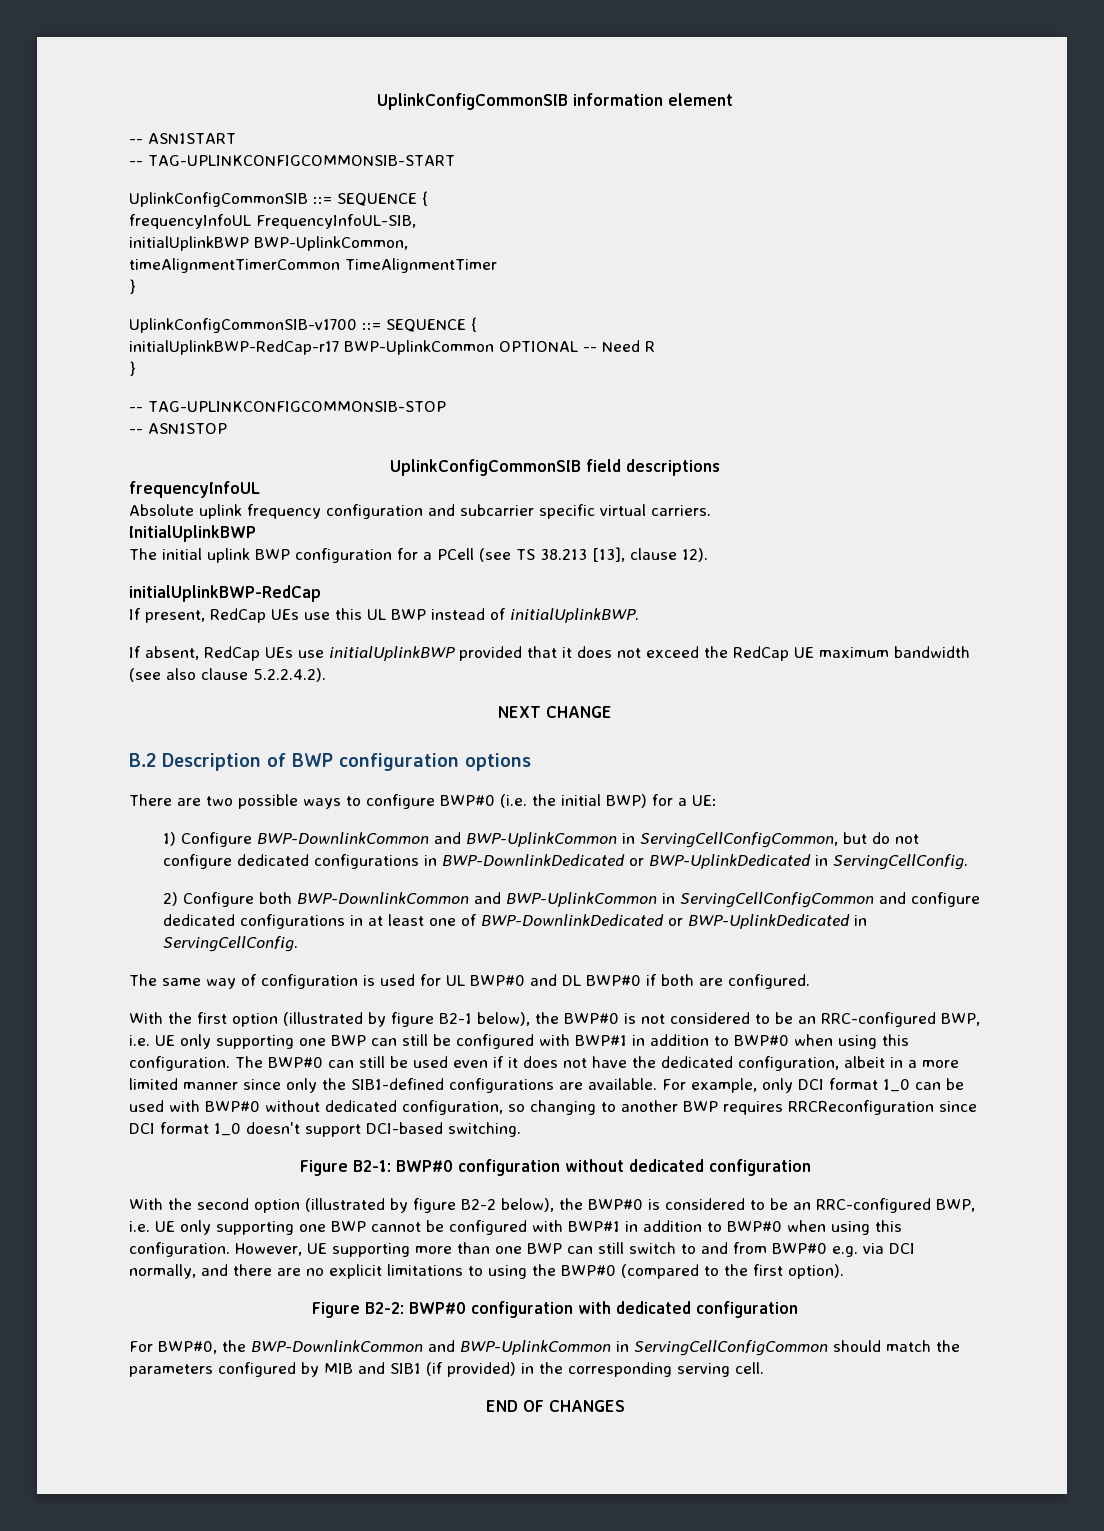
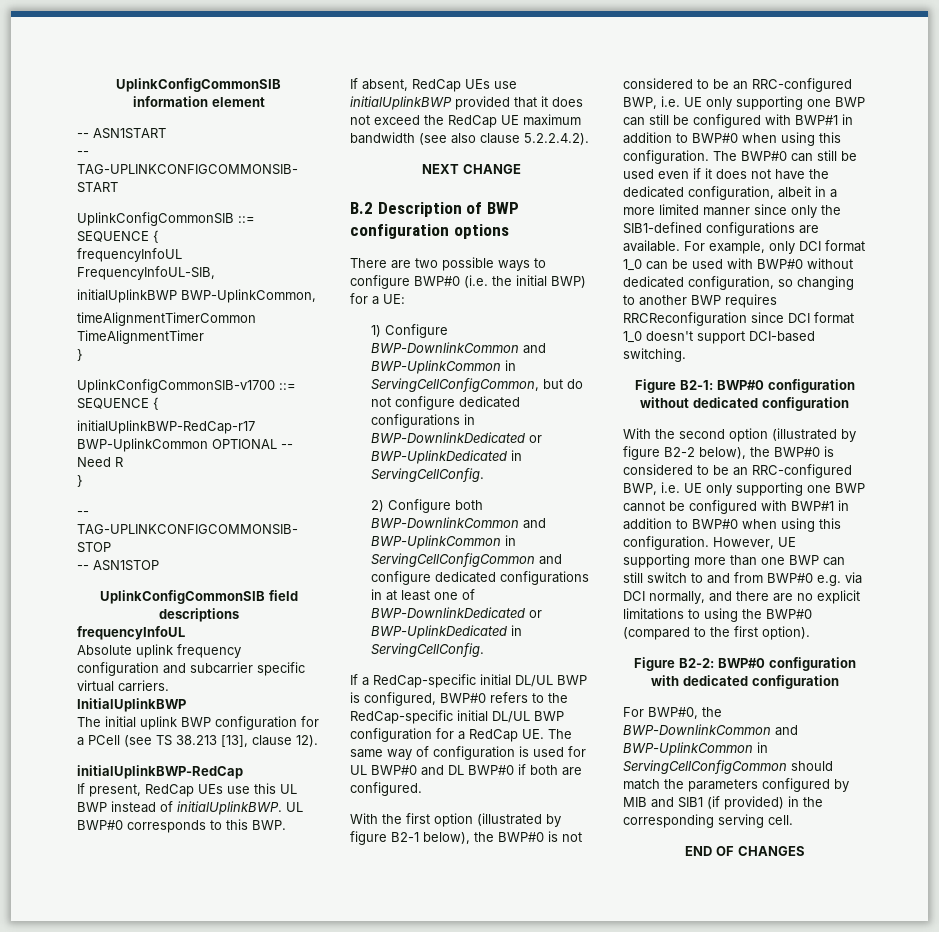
(639, 615) none -> [286,802,303,812] [77,819,286,833] UL BWP#0 corresponds to this BWP.
(298, 944) none -> [350,674,587,688] [350,692,568,706] [350,710,564,724] [350,728,544,742] If a RedCap-specific initial DL/UL BWP is configured, BWP#0 refers to the RedCap-specific initial DL/UL BWP configuration for a RedCap UE.

